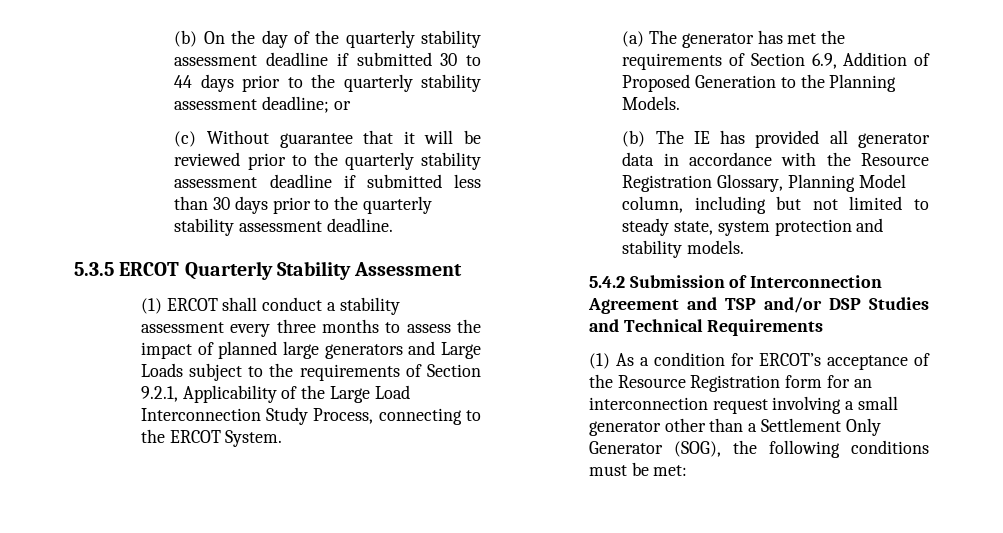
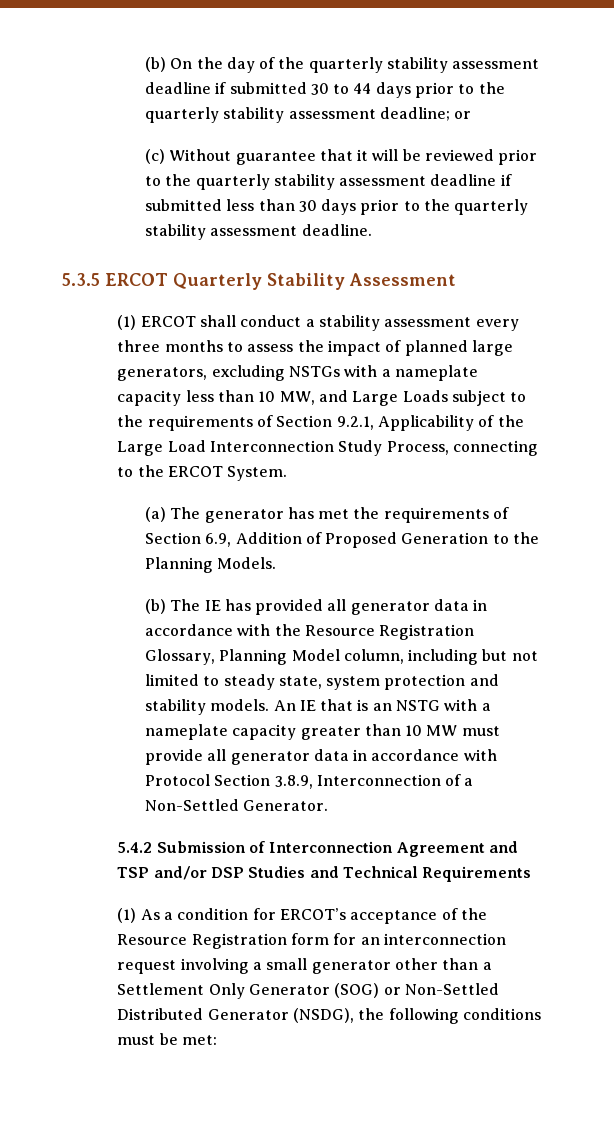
[324,344,403,359] generators -> [117,365,478,381] [117,390,315,406] generators, excluding NSTGs with a nameplate capacity less than 10 MW,
(745, 247) none -> [273,699,491,711] [144,724,500,740] [144,749,497,765] [144,774,474,789] [144,799,329,811] An IE that is an NSTG with a nameplate capacity greater than 10 MW must provide all generator data in accordance with Protocol Section 3.8.9, Interconnection of a Non-Settled Generator.
[673,441,721,457] (SOG), -> [334,983,499,998] [117,1008,354,1023] (SOG) or Non-Settled Distributed Generator (NSDG),

